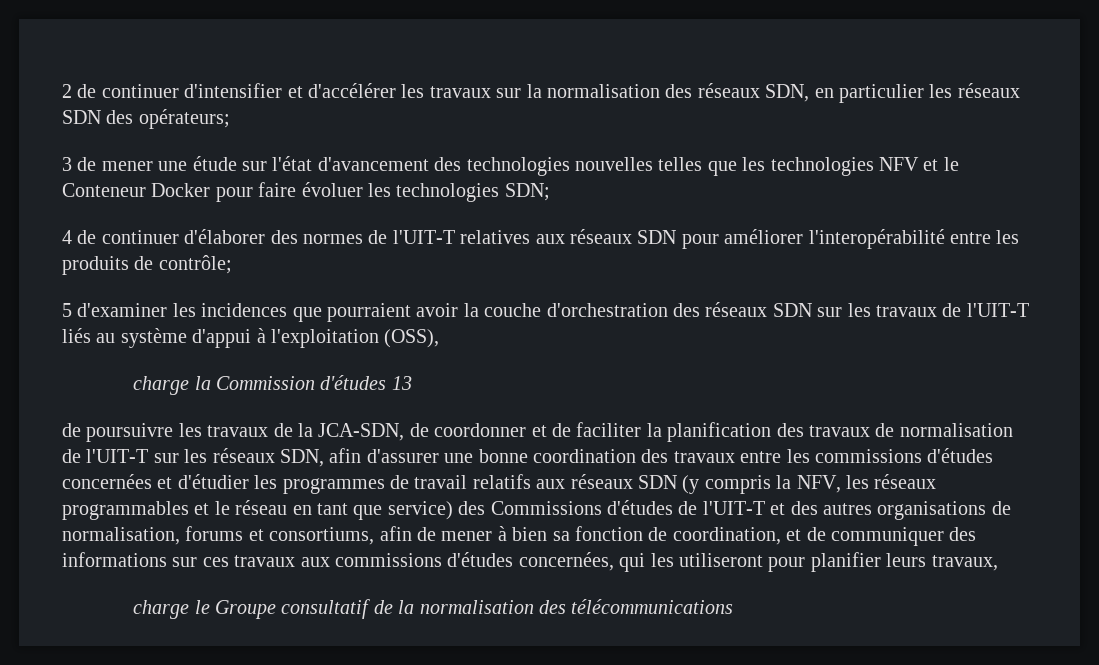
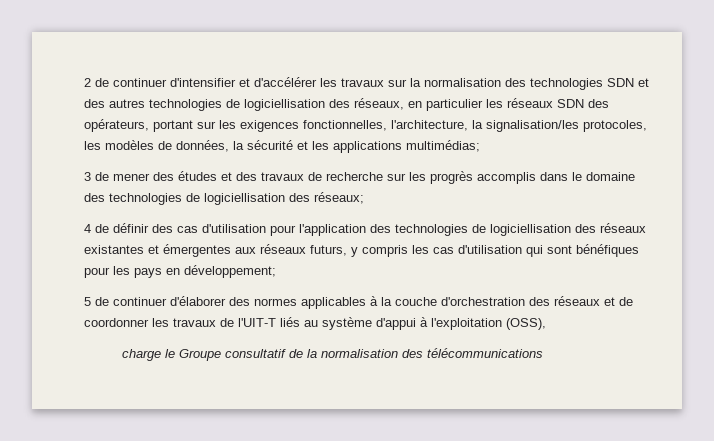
[697,83,810,102] réseaux SDN, -> [530,78,649,90] [84,98,404,111] technologies SDN et des autres technologies de logiciellisation des réseaux,
[138,109,230,129] [62,156,959,176] [62,182,550,202] [62,229,1020,249] [62,255,232,275] [62,303,459,322] opérateurs; // 3 de mener une étude sur l'état d'avancement des technologies nouvelles telles que les technologies NFV et le Conteneur Docker pour faire évoluer les technologies SDN; // 4 de continuer d'élaborer des normes de l'UIT-T relatives aux réseaux SDN pour améliorer l'interopérabilité entre les produits de contrôle; // 5 d'examiner les incidences que pourraient avoir -> [84,119,647,132] [84,140,480,153] [84,171,635,184] [84,192,364,205] [84,223,646,236] [84,244,639,257] [84,265,276,278] [84,296,378,309] opérateurs, portant sur les exigences fonctionnelles, l'architecture, la signalisation/les protocoles, les modèles de données, la sécurité et les applications multimédias; // 3 de mener des études et des travaux de recherche sur les progrès accomplis dans le domaine des technologies de logiciellisation des réseaux; // 4 de définir des cas d'utilisation pour l'application des technologies de logiciellisation des réseaux existantes et émergentes aux réseaux futurs, y compris les cas d'utilisation qui sont bénéfiques pour les pays en développement; // 5 de continuer d'élaborer des normes applicables à
[772,303,843,317] SDN sur -> [604,297,633,306] [84,318,149,327] et de coordonner
[133,375,412,395] [62,422,1013,442] [62,448,994,467] [62,474,937,494] [62,500,1011,520] [62,526,977,546] [62,552,998,572] // charge la Commission d'études 13 // de poursuivre les travaux de la JCA-SDN, de coordonner et de faciliter la planification des travaux de normalisation de l'UIT-T sur les réseaux SDN, afin d'assurer une bonne coordination des travaux entre les commissions d'études concernées et d'étudier les programmes de travail relatifs aux réseaux SDN (y compris la NFV, les réseaux programmables et le réseau en tant que service) des Commissions d'études de l'UIT-T et des autres organisations de normalisation, forums et consortiums, afin de mener à bien sa fonction de coordination, et de communiquer des informations sur ces travaux aux commissions d'études concernées, qui les utiliseront pour planifier leurs travaux, -> (546, 324) none

